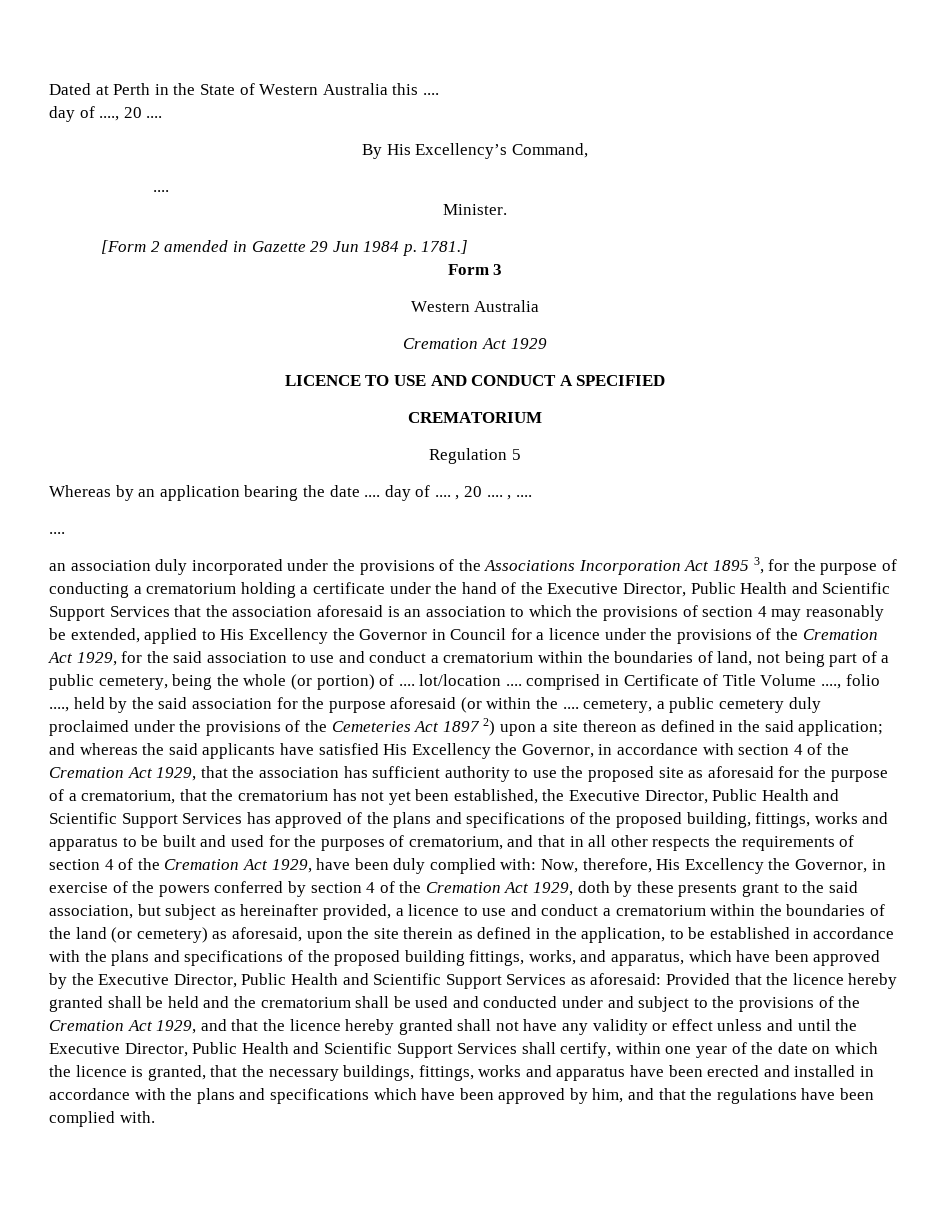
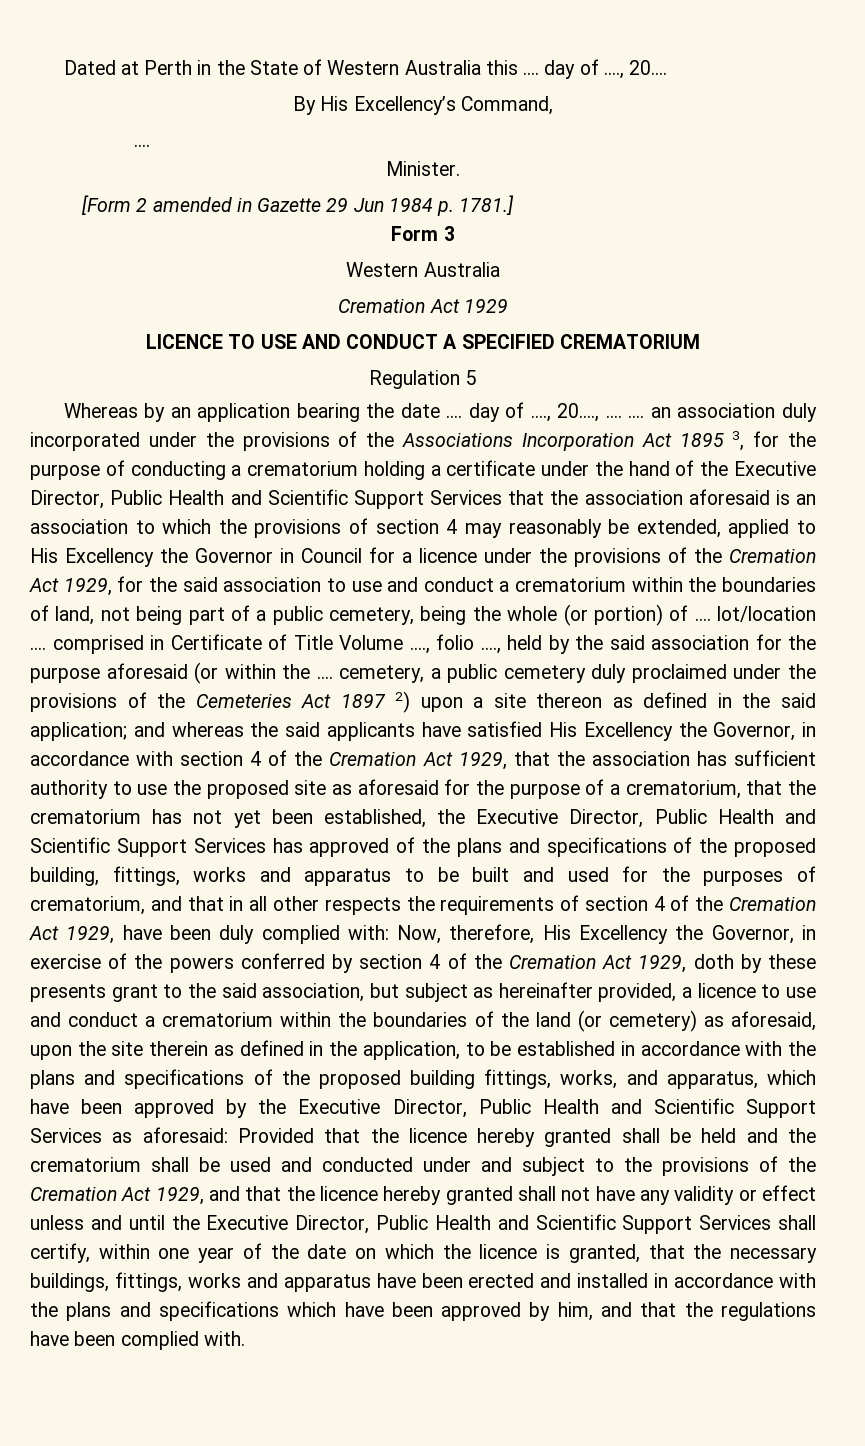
[49,106,163,122] // day of ...., 20 .... -> [544,59,668,79] day of ...., 20....
(666, 380) // -> (555, 341) none
[434,486,532,500] [49,532,65,534] .... , 20 .... , .... // .... // -> [530,403,645,422] ...., 20...., .... ....

